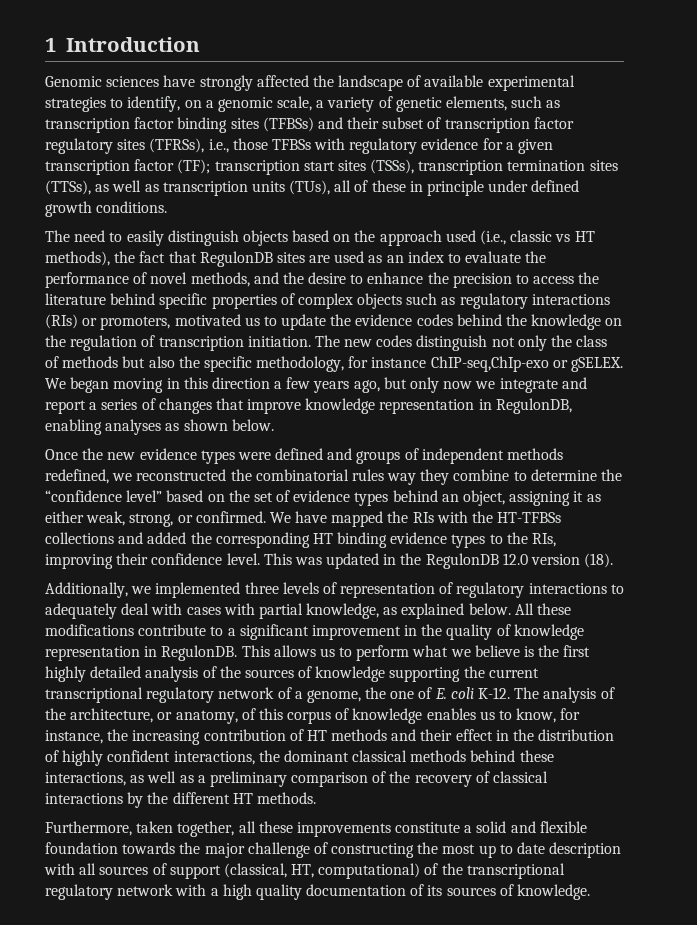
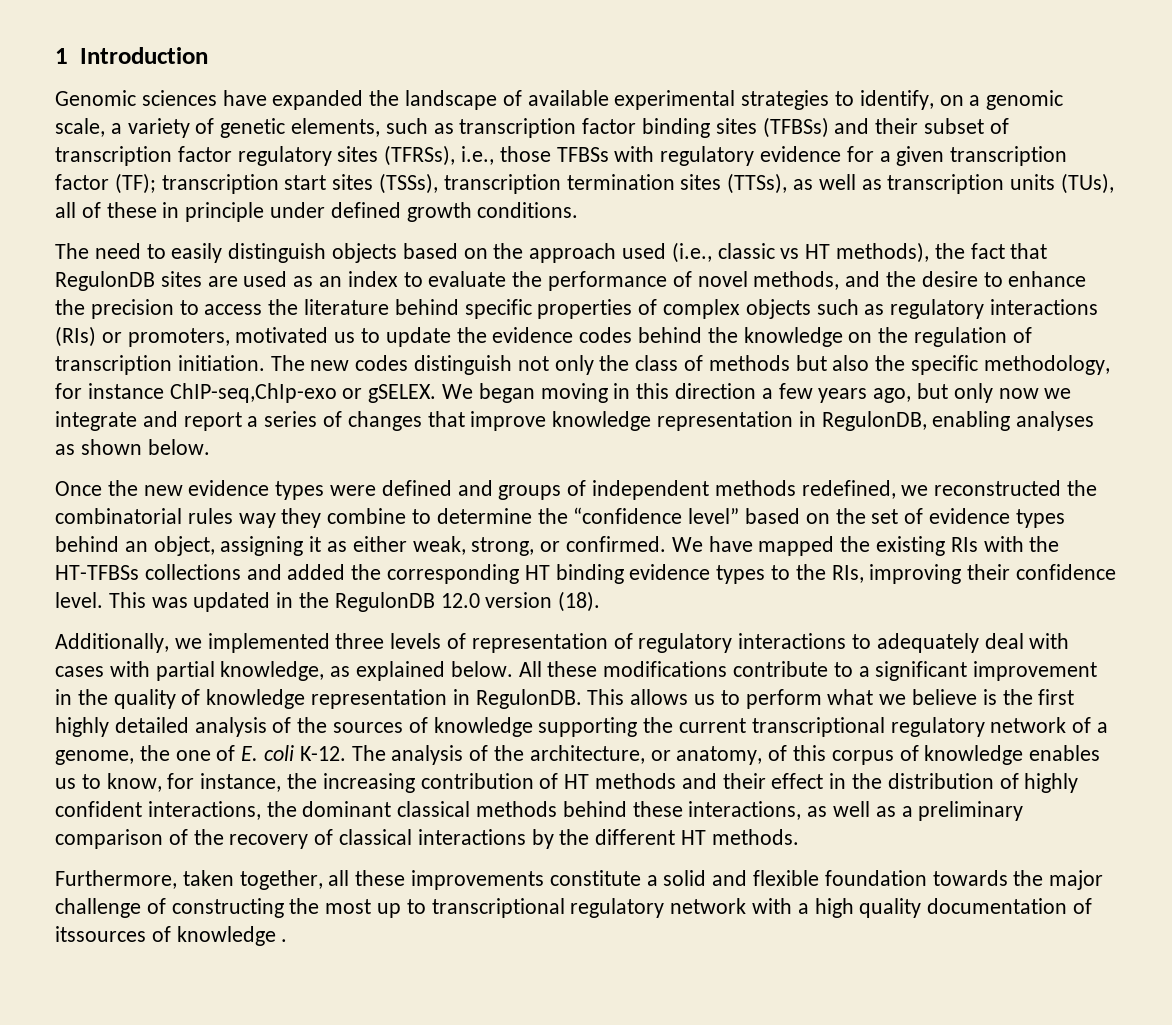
[199,75,309,91] strongly affected -> [272,90,364,110] expanded
(409, 517) none -> [876,536,946,556] existing
[517,842,622,858] [44,863,463,879] date description with all sources of support (classical, HT, computational) of the -> (426, 906) none
[427,884,591,900] its sources of knowledge. -> [55,926,288,946] itssources of knowledge .

